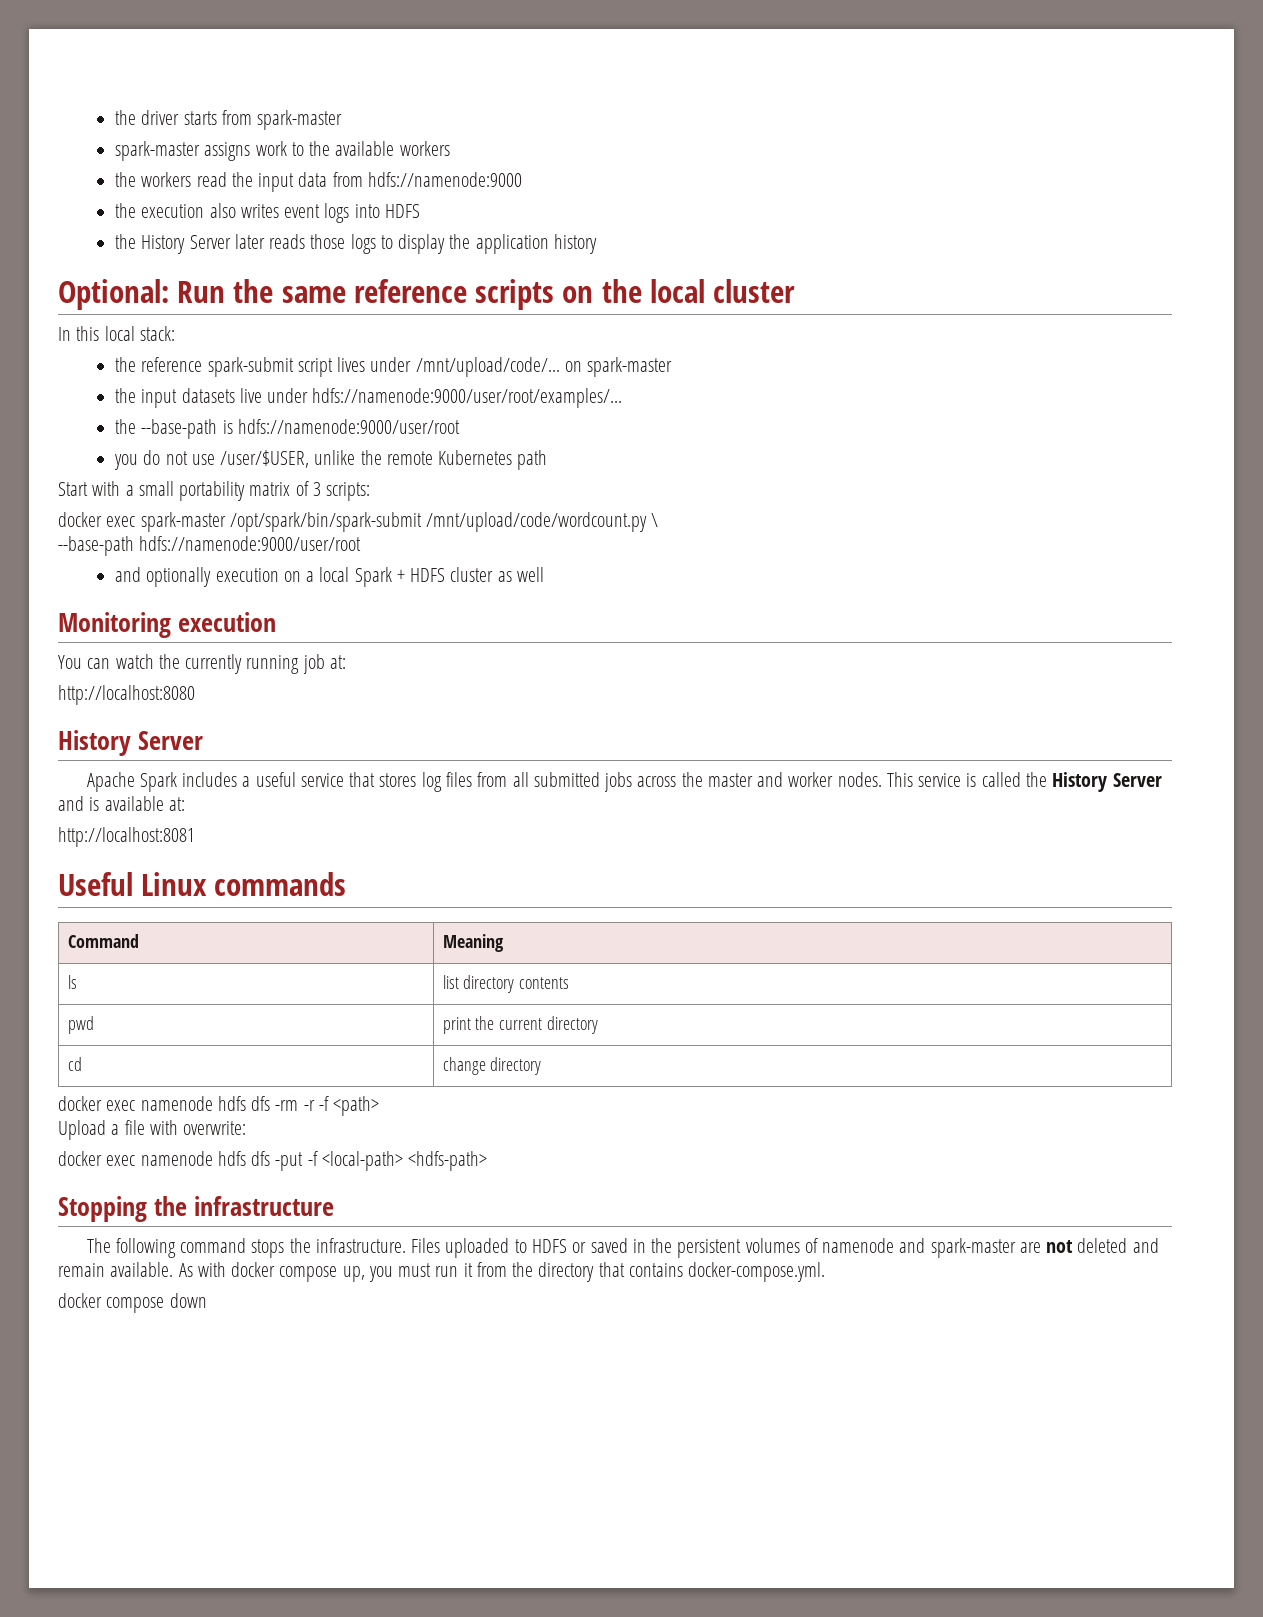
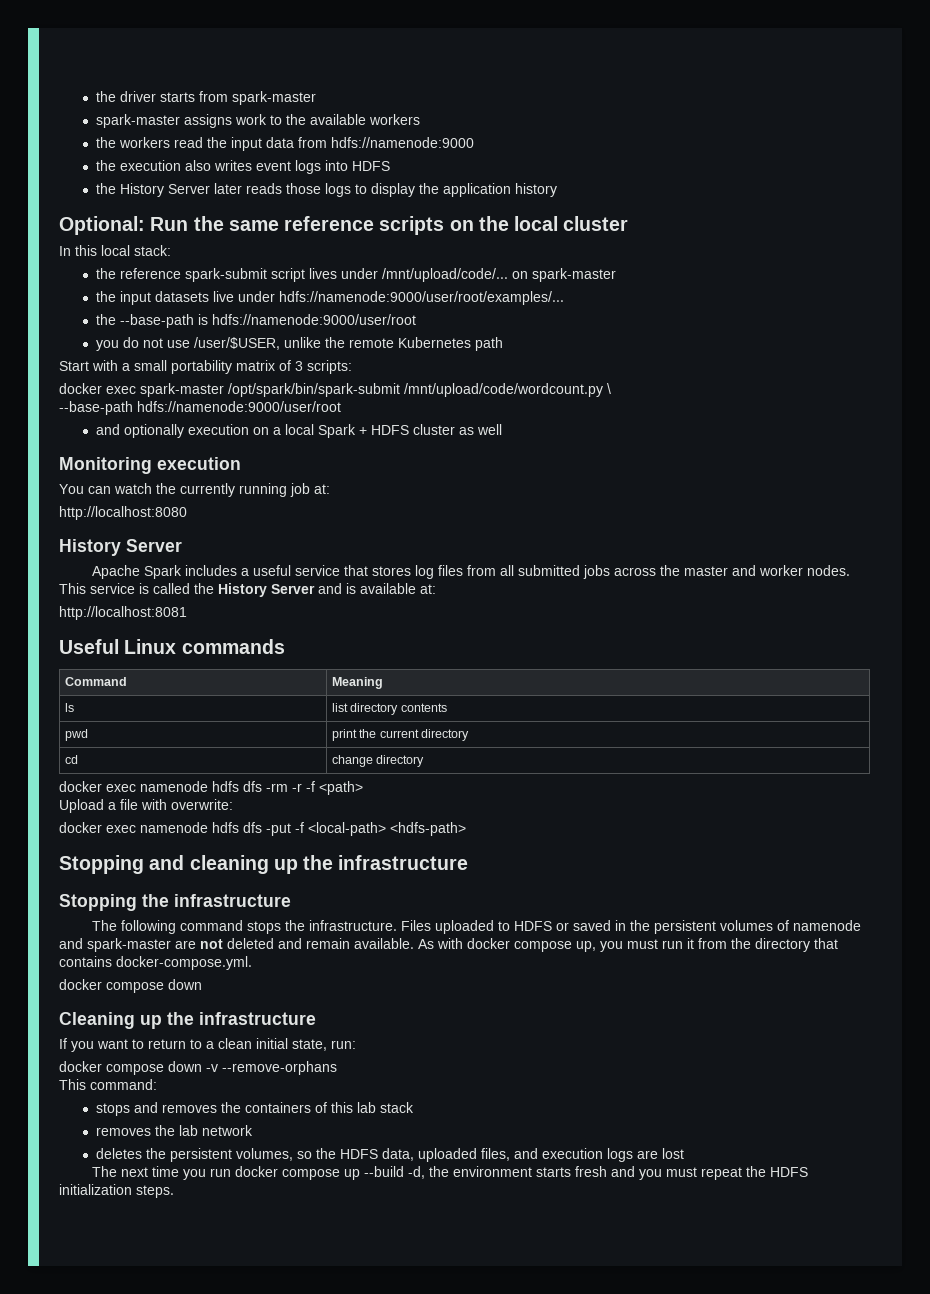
(488, 1161) none -> [59,855,469,874] // Stopping and cleaning up the infrastructure
(207, 1300) none -> [59,1012,316,1029] [59,1038,356,1052] [59,1061,337,1075] [59,1079,157,1090] [96,1102,415,1116] [96,1125,254,1136] [96,1148,685,1162] [91,1166,808,1180] [59,1184,174,1198] // Cleaning up the infrastructure // If you want to return to a clean initial state, run: // docker compose down -v --remove-orphans // This command: // stops and removes the containers of this lab stack // removes the lab network // deletes the persistent volumes, so the HDFS data, uploaded files, and execution logs are lost // The next time you run docker compose up --build -d, the environment starts fresh and you must repeat the HDFS initialization steps.

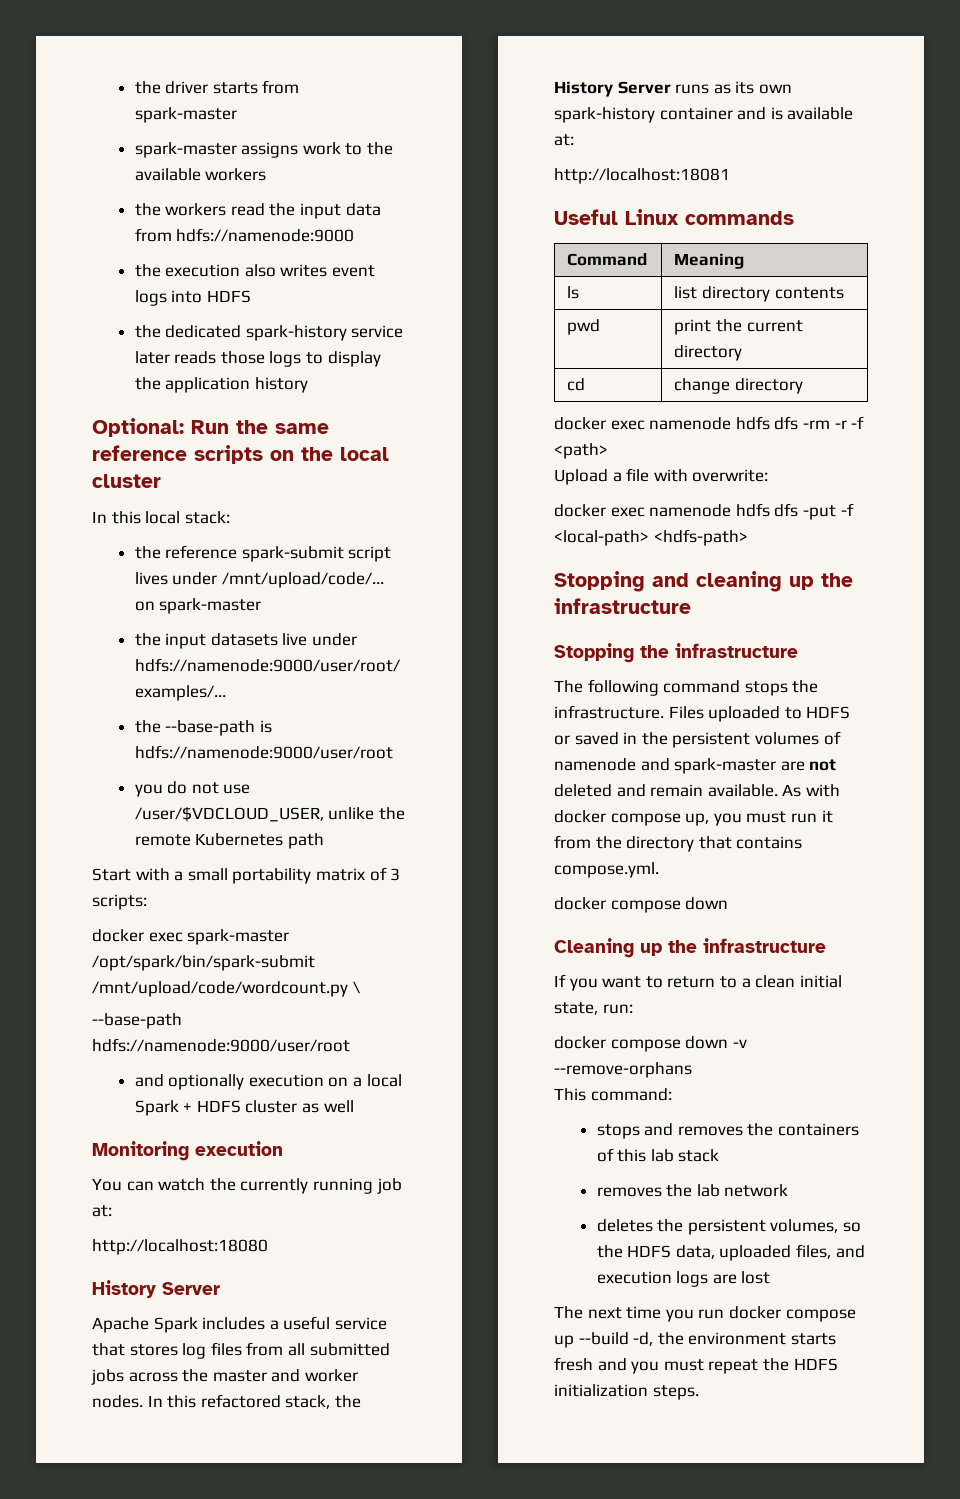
[120,183,211,197] History Server -> [165,325,404,341] dedicated spark-history service
[194,337,281,350] /user/$USER, -> [134,806,324,822] /user/$VDCLOUD_USER,
[59,506,187,520] http://localhost:8080 -> [92,1239,268,1255] http://localhost:18080
[59,583,315,597] This service is called the History Server -> [147,1394,361,1409] [554,81,792,97] [554,107,733,123] In this refactored stack, the History Server runs as its own spark-history container
[59,606,187,620] http://localhost:8081 -> [554,168,730,184] http://localhost:18081
[116,956,252,970] docker-compose.yml. -> [554,862,659,878] compose.yml.

